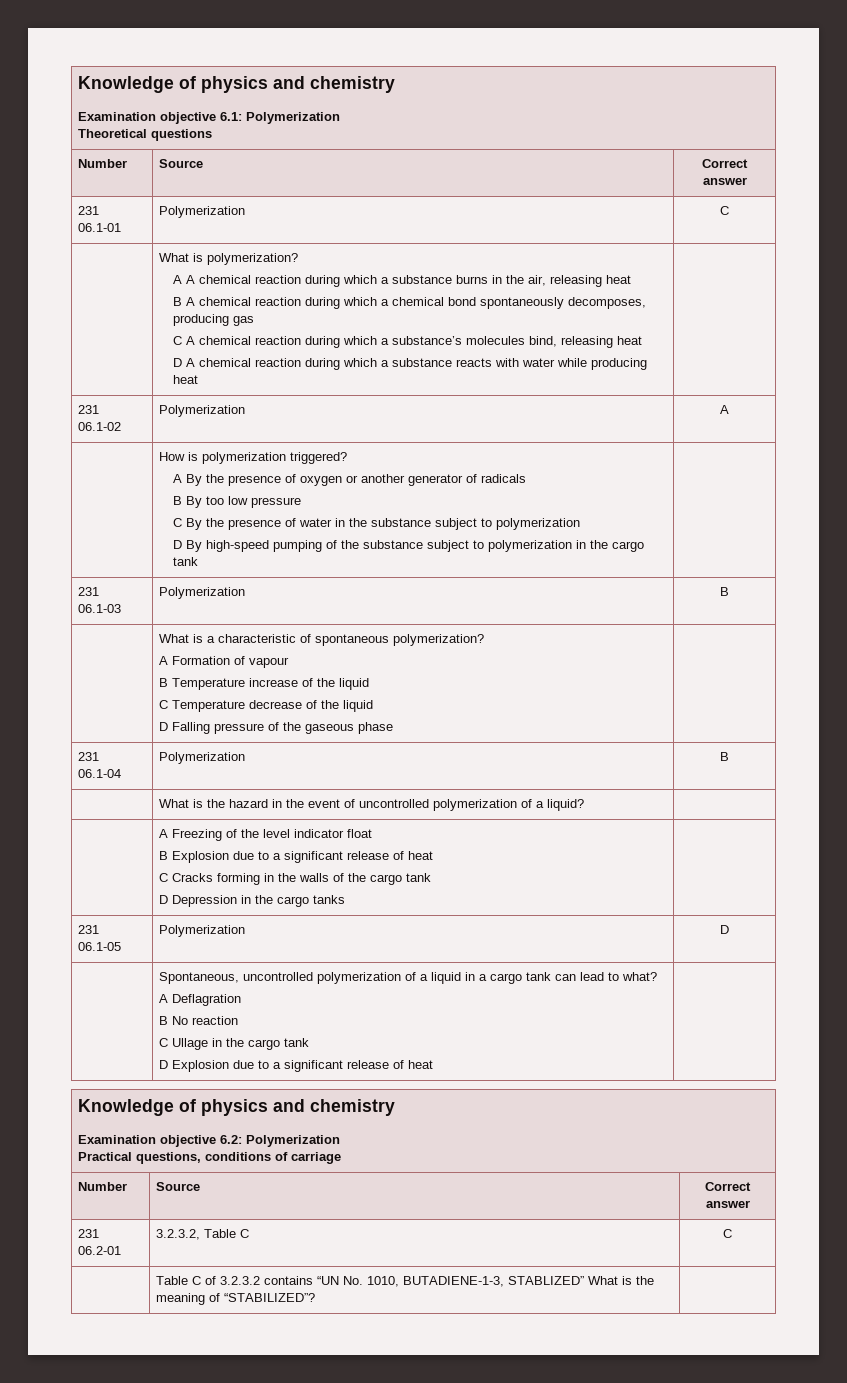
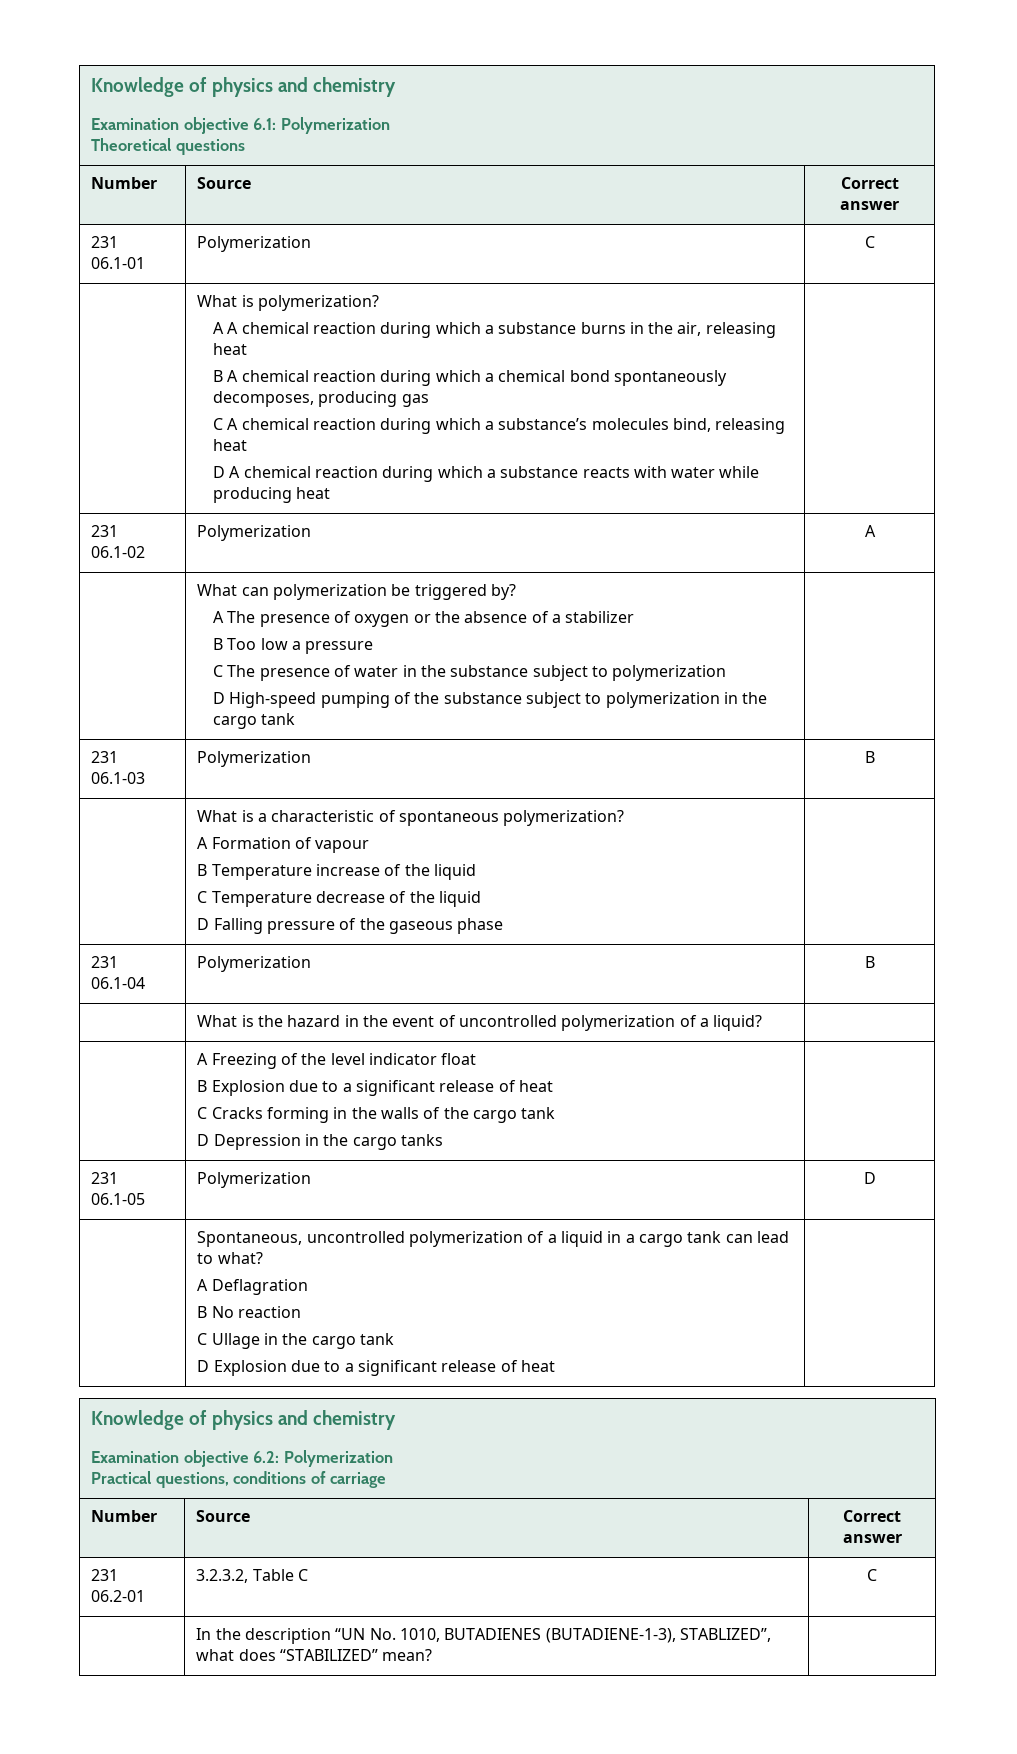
[159,452,348,464] [173,474,225,486] How is polymerization triggered? // A By the -> [197,584,516,600] [212,611,256,623] What can polymerization be triggered by? // A The
[361,474,527,486] [173,496,249,508] another generator of radicals // B By too low -> [434,611,635,623] [212,638,301,650] the absence of a stabilizer // B Too low a
[186,518,225,530] By the -> [227,665,256,677] The
[186,540,270,552] By high-speed -> [229,692,317,708] High-speed
[156,1276,655,1287] [156,1293,316,1305] Table C of 3.2.3.2 contains “UN No. 1010, BUTADIENE-1-3, STABLIZED” What is the meaning of “STABILIZED”? -> [196,1628,771,1644] [196,1649,433,1661] In the description “UN No. 1010, BUTADIENES (BUTADIENE-1-3), STABLIZED”, what does “STABILIZED” mean?

